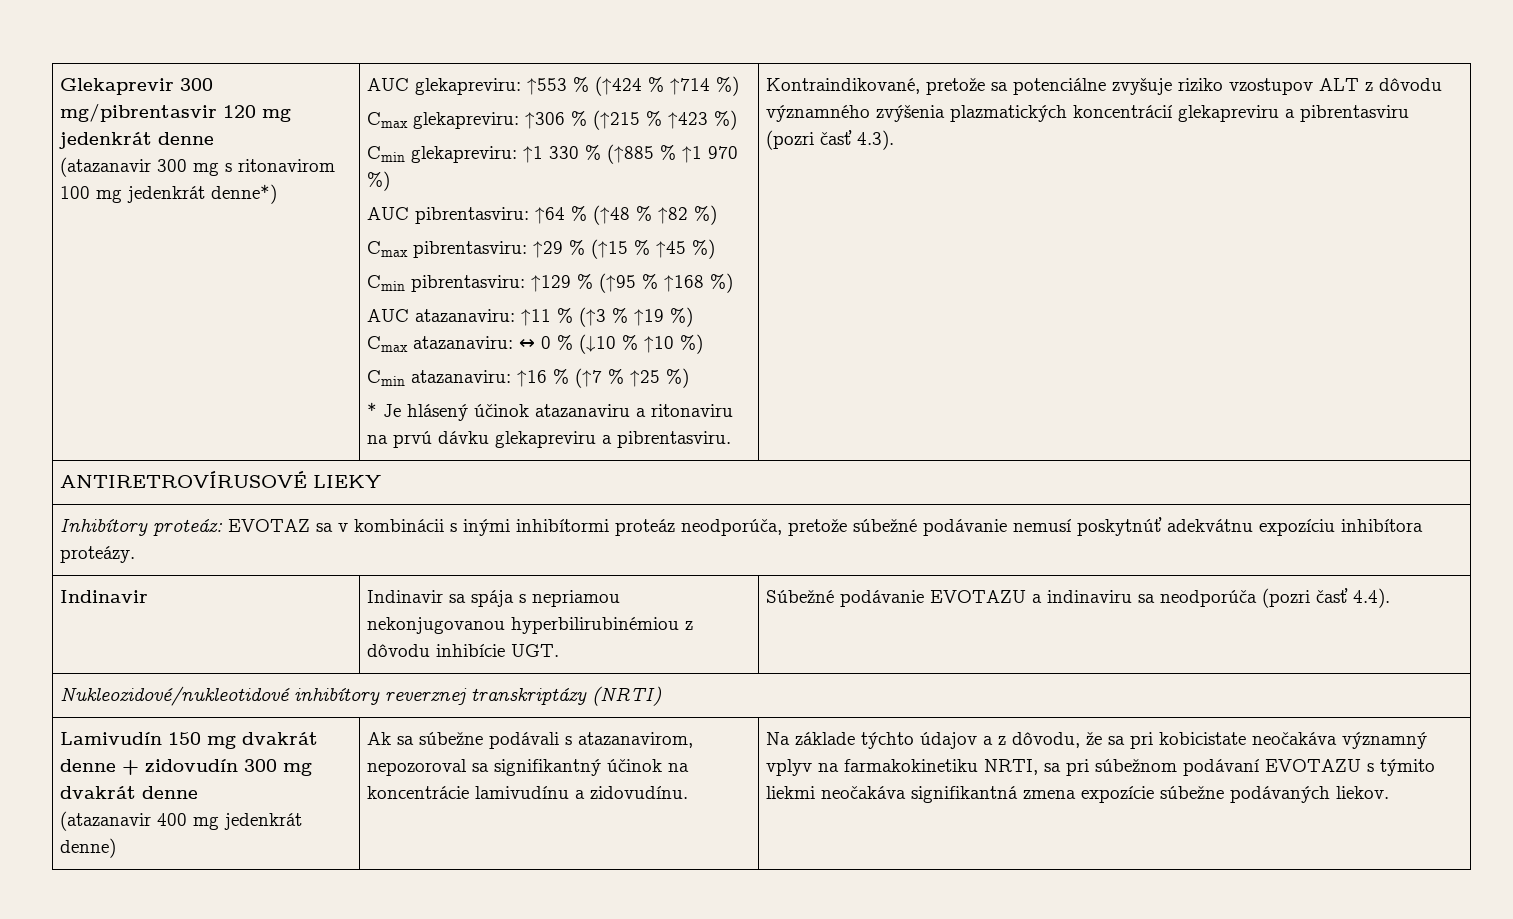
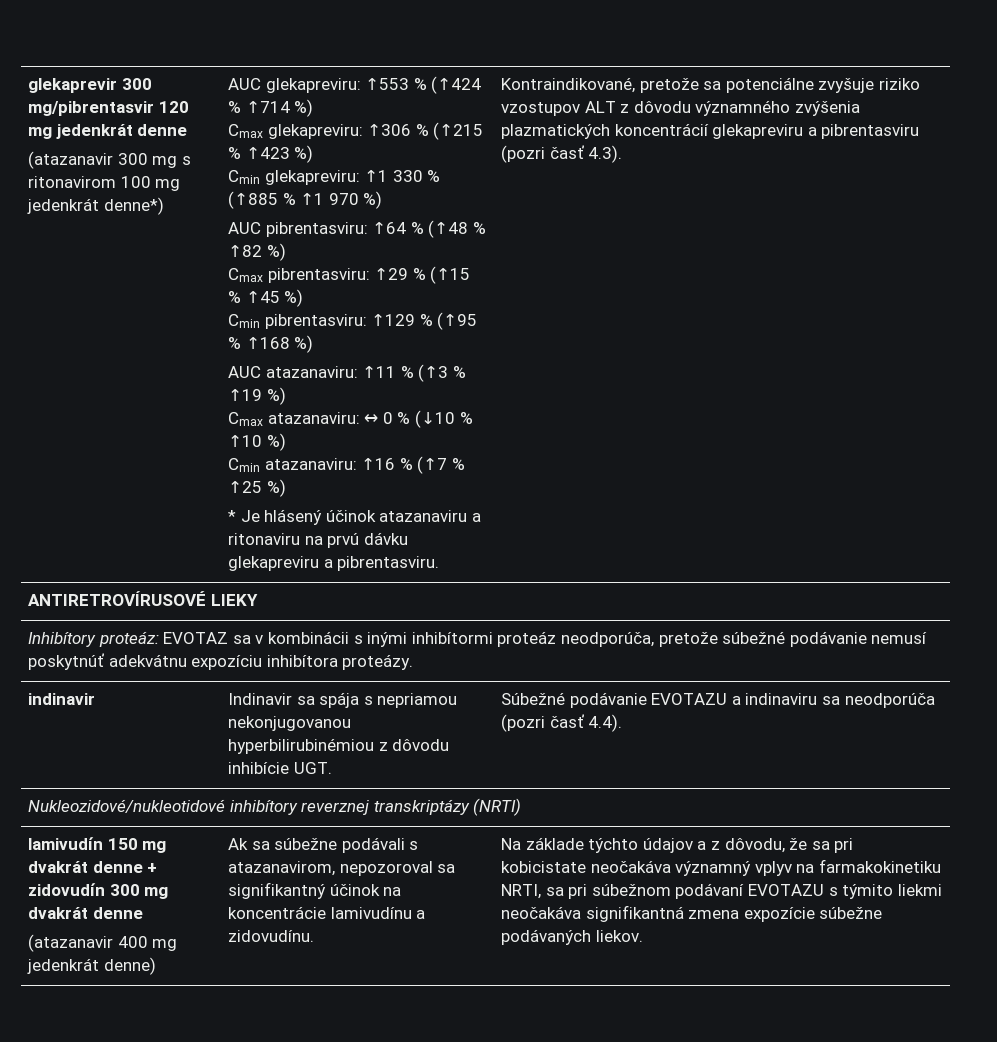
[60,78,175,95] Glekaprevir -> [28,78,118,93] glekaprevir
[60,590,149,603] Indinavir -> [28,693,96,705] indinavir
[60,732,163,745] Lamivudín -> [28,837,104,850] lamivudín

